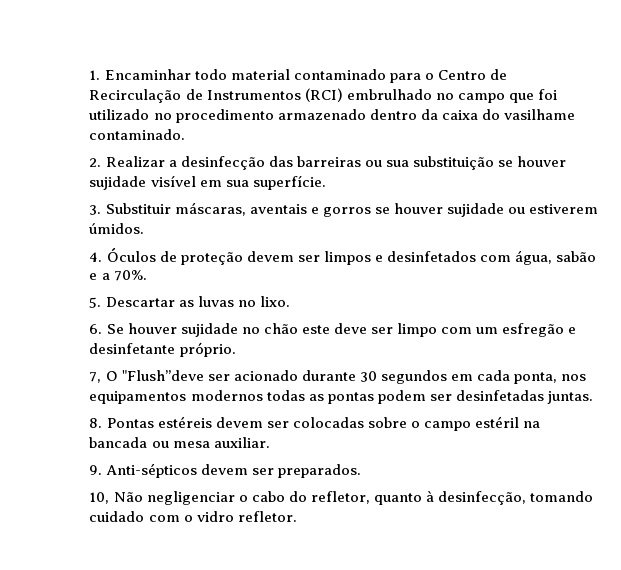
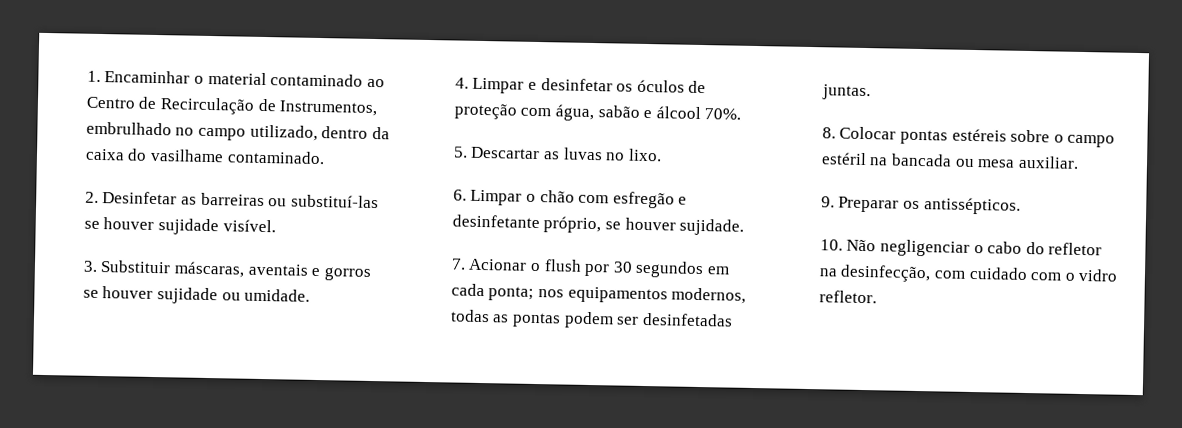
[194,69,227,80] todo -> [194,75,205,84] o
[389,73,434,83] para o -> [366,78,385,88] ao
[206,88,343,102] Instrumentos (RCI) -> [279,100,379,117] Instrumentos,
[508,89,557,103] [89,109,366,123] que foi utilizado no procedimento armazenado -> [249,124,318,141] utilizado,
[105,156,566,170] [89,175,326,190] Realizar a desinfecção das barreiras ou sua substituição se houver sujidade visível em sua superfície. -> [102,191,379,209] [83,217,276,236] Desinfetar as barreiras ou substituí-las se houver sujidade visível.
[528,204,598,214] [89,223,145,234] estiverem úmidos. -> [244,288,311,302] umidade.
[106,248,476,265] Óculos de proteção devem ser limpos e desinfetados -> [472,77,707,94] [453,103,517,120] Limpar e desinfetar os óculos de proteção
[101,273,110,280] a -> [655,106,701,119] álcool
[106,323,577,337] [89,342,236,357] [89,370,356,383] Se houver sujidade no chão este deve ser limpo com um esfregão e desinfetante próprio. // 7, O "Flush”deve ser acionado durante -> [470,189,688,209] [451,214,745,236] [450,258,611,277] Limpar o chão com esfregão e desinfetante próprio, se houver sujidade. // 7. Acionar o flush por
[513,372,557,384] ponta, -> [488,286,535,301] ponta;
[190,390,263,401] modernos -> [671,287,747,304] modernos,
[106,416,364,428] Pontas estéreis devem ser colocadas -> [839,126,1007,145] Colocar pontas estéreis
[105,463,361,478] [89,492,110,504] Anti-sépticos devem ser preparados. // 10, -> [838,196,1021,215] [819,239,843,251] Preparar os antissépticos. // 10.
[310,490,593,505] refletor, quanto à desinfecção, tomando -> [1048,242,1103,256] [818,264,967,283] refletor na desinfecção, com

